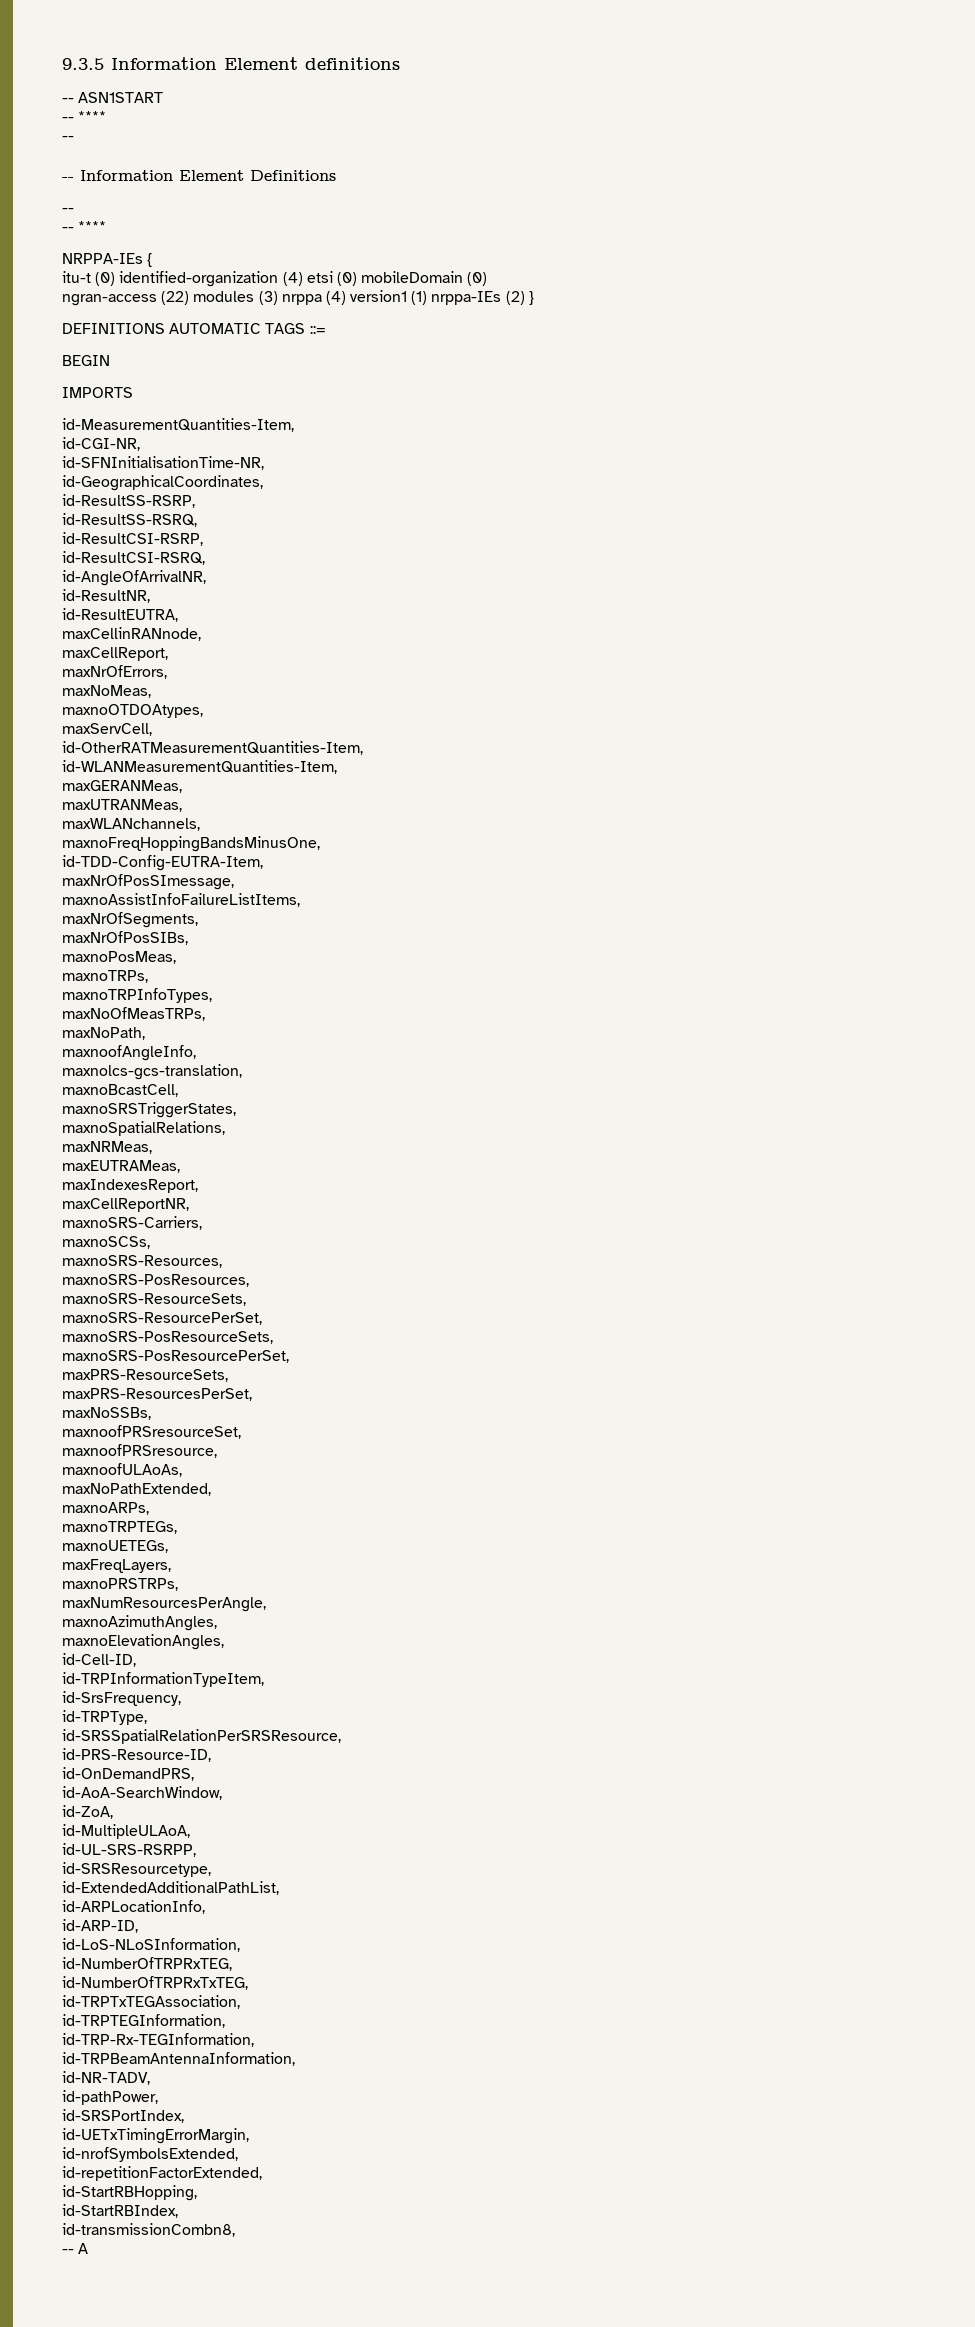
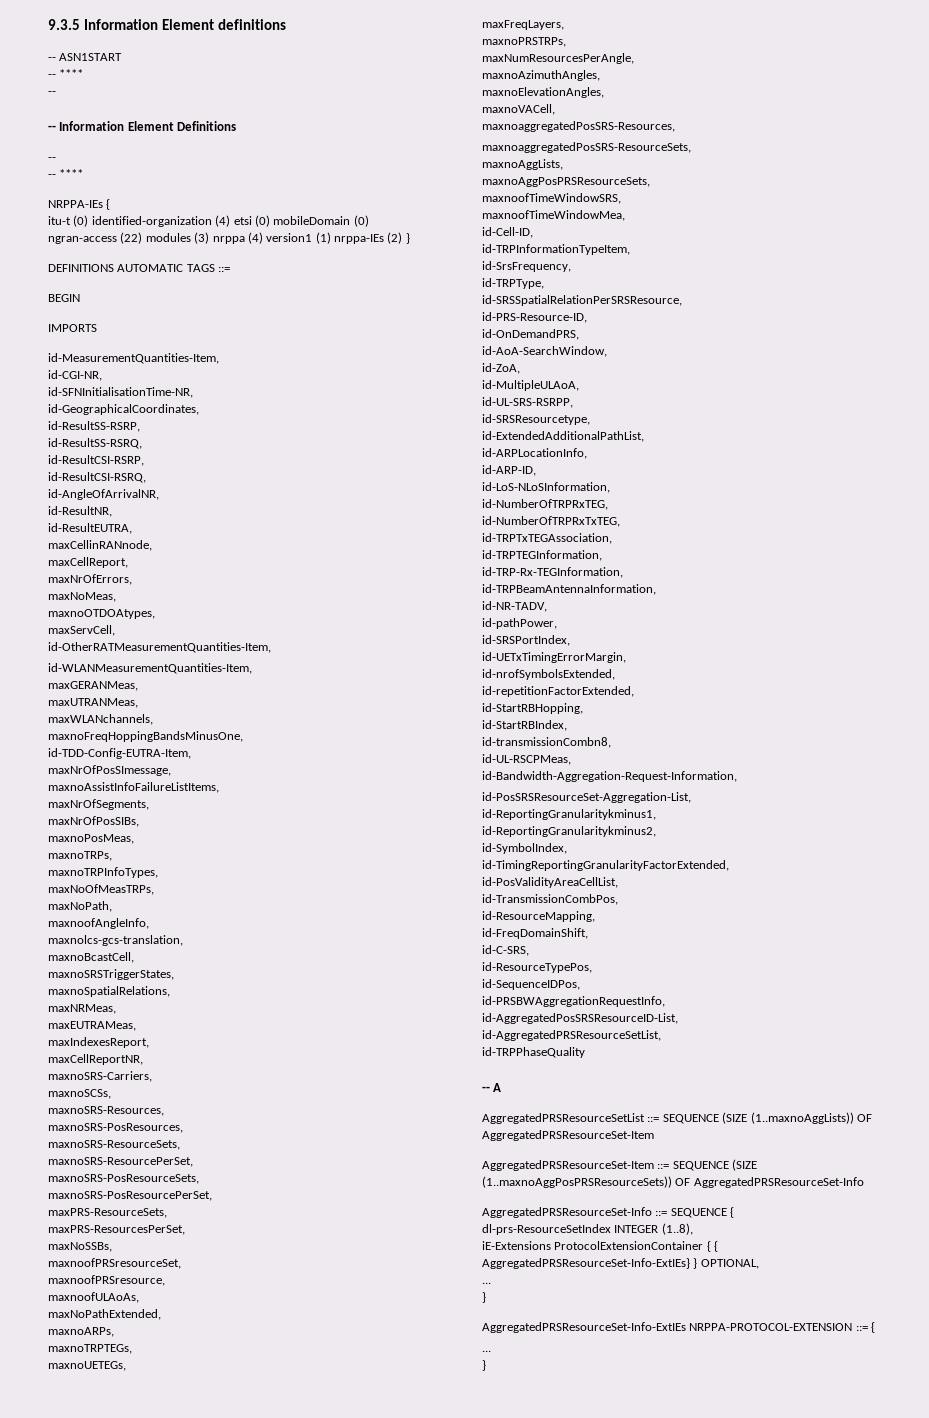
(224, 1642) none -> [482,104,555,115] [482,121,675,132] [482,142,691,153] [482,159,563,170] [482,177,650,187] [482,193,621,204] [482,210,625,221] // maxnoVACell, // maxnoaggregatedPosSRS-Resources, // maxnoaggregatedPosSRS-ResourceSets, // maxnoAggLists, // maxnoAggPosPRSResourceSets, // maxnoofTimeWindowSRS, // maxnoofTimeWindowMea,
[62,2243,89,2254] -- A -> [482,754,571,765] [482,771,737,782] [482,792,691,803] [482,809,656,820] [482,826,656,837] [482,843,567,854] [482,860,729,871] [482,877,618,888] [482,894,618,905] [482,911,595,922] [482,928,588,939] [482,945,529,956] [482,962,592,973] [482,979,580,990] [482,996,665,1007] [482,1013,678,1024] [482,1030,661,1041] [482,1047,585,1058] [482,1083,502,1092] [482,1112,872,1124] [482,1130,654,1141] [482,1159,758,1171] [482,1176,864,1188] [482,1207,735,1218] [482,1223,693,1235] [482,1241,719,1252] [482,1258,759,1269] [482,1282,491,1284] [482,1292,486,1303] [482,1322,876,1333] [482,1350,491,1352] [482,1360,486,1371] id-UL-RSCPMeas, // id-Bandwidth-Aggregation-Request-Information, // id-PosSRSResourceSet-Aggregation-List, // id-ReportingGranularitykminus1, // id-ReportingGranularitykminus2, // id-SymbolIndex, // id-TimingReportingGranularityFactorExtended, // id-PosValidityAreaCellList, // id-TransmissionCombPos, // id-ResourceMapping, // id-FreqDomainShift, // id-C-SRS, // id-ResourceTypePos, // id-SequenceIDPos, // id-PRSBWAggregationRequestInfo, // id-AggregatedPosSRSResourceID-List, // id-AggregatedPRSResourceSetList, // id-TRPPhaseQuality // -- A // AggregatedPRSResourceSetList ::= SEQUENCE (SIZE (1..maxnoAggLists)) OF AggregatedPRSResourceSet-Item // AggregatedPRSResourceSet-Item ::= SEQUENCE (SIZE (1..maxnoAggPosPRSResourceSets)) OF AggregatedPRSResourceSet-Info // AggregatedPRSResourceSet-Info ::= SEQUENCE { // dl-prs-ResourceSetIndex INTEGER (1..8), // iE-Extensions ProtocolExtensionContainer { { AggregatedPRSResourceSet-Info-ExtIEs} } OPTIONAL, // ... // } // AggregatedPRSResourceSet-Info-ExtIEs NRPPA-PROTOCOL-EXTENSION ::= { // ... // }

